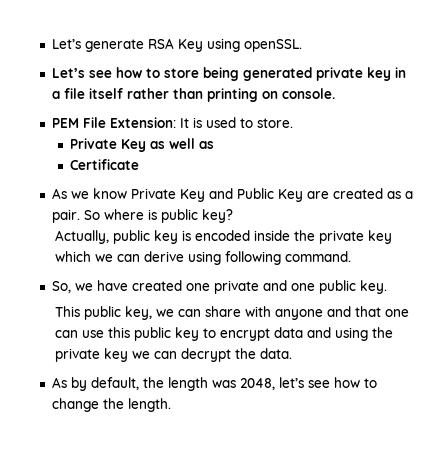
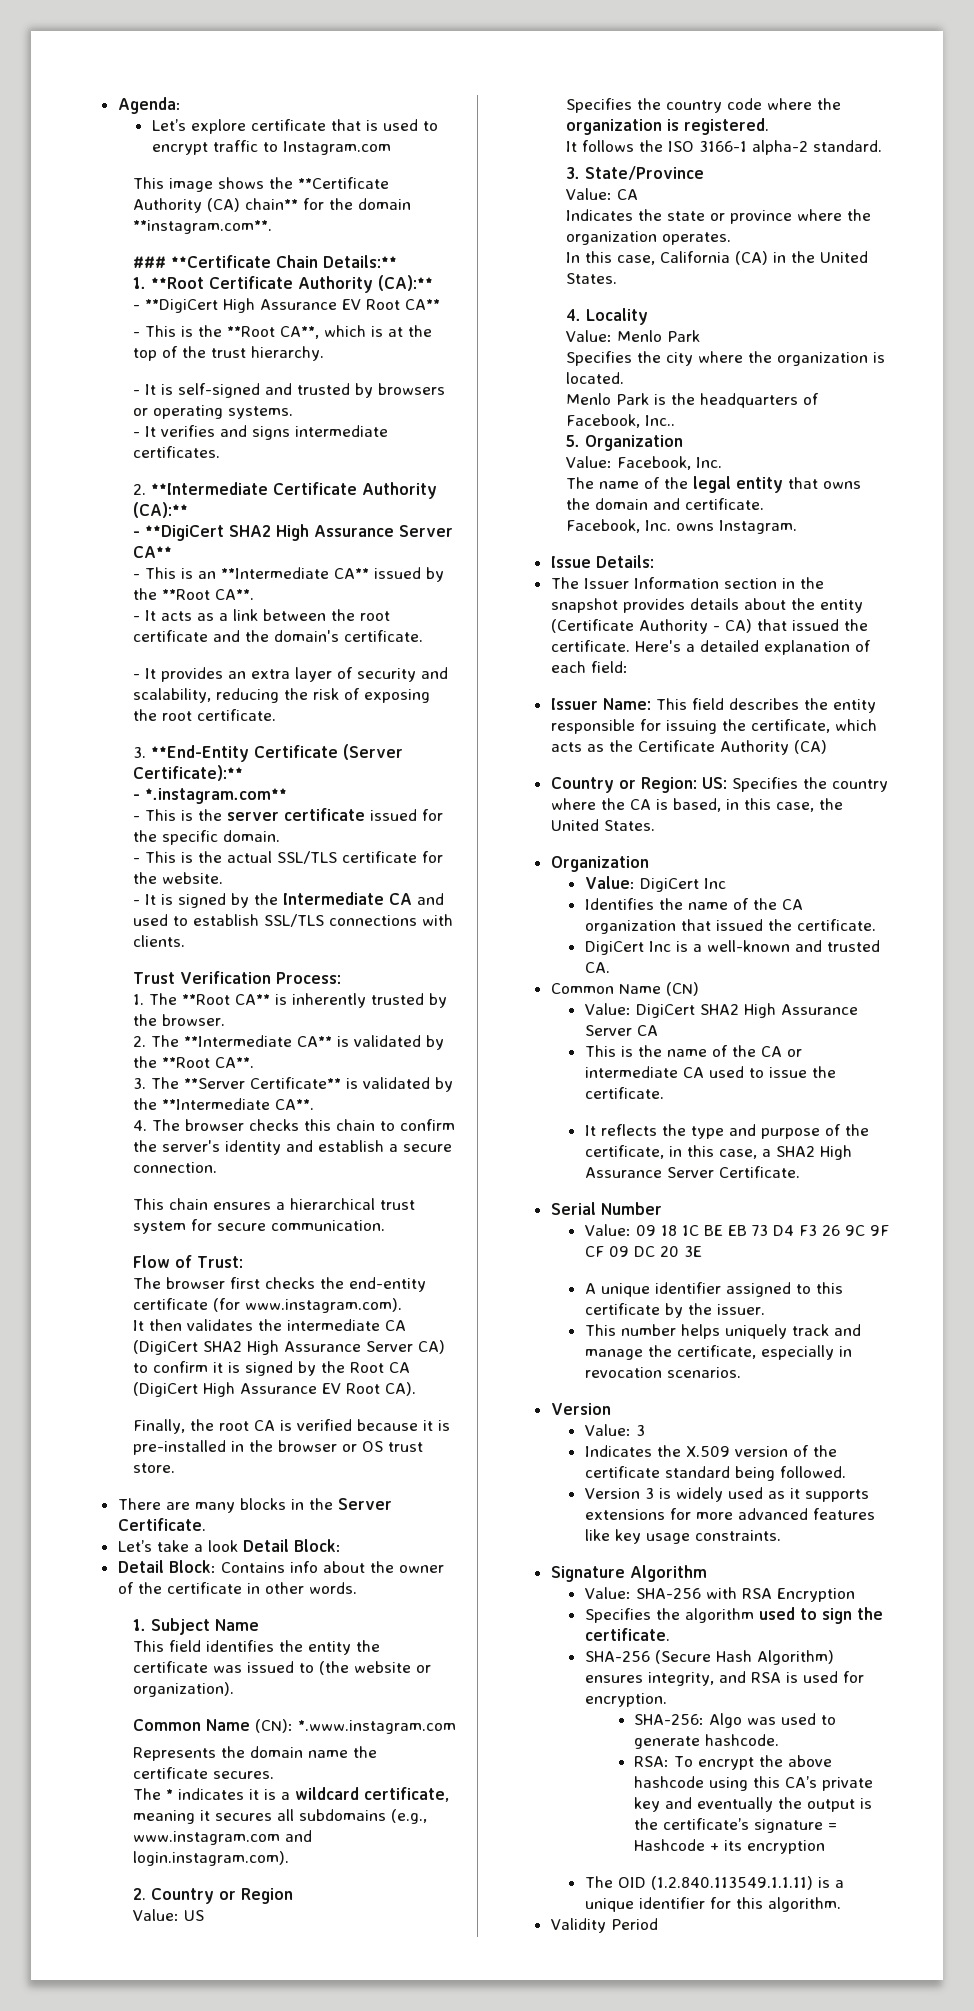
[51,38,302,52] [51,67,406,81] [51,88,335,102] [51,117,293,128] [69,138,214,152] [69,159,139,170] [51,188,413,202] [51,209,233,223] [54,230,392,244] [54,251,351,265] [51,280,387,294] [54,306,409,320] [54,327,393,341] [54,348,292,362] [51,377,377,391] [51,398,171,412] Let’s generate RSA Key using openSSL. // Let’s see how to store being generated private key in a file itself rather than printing on console. // PEM File Extension: It is used to store. // Private Key as well as // Certificate // As we know Private Key and Public Key are created as a pair. So where is public key? // Actually, public key is encoded inside the private key which we can derive using following command. // So, we have created one private and one public key. // This public key, we can share with anyone and that one can use this public key to encrypt data and using the private key we can decrypt the data. // As by default, the length was 2048, let’s see how to change the length. -> [117,97,181,114] [151,119,438,134] [151,140,391,155] [132,177,389,192] [132,198,411,213] [132,220,272,234] [132,255,397,268] [132,275,433,293] [132,298,440,313] [132,325,432,339] [132,346,324,361] [132,383,445,398] [132,405,293,419] [132,425,388,440] [132,446,220,458] [132,482,437,499] [132,502,188,518] [132,524,453,541] [132,546,172,558] [132,567,444,582] [132,588,254,600] [132,609,390,621] [132,630,423,642] [132,667,448,682] [132,688,430,703] [132,709,276,721] [132,744,403,762] [132,765,243,781] [132,788,287,804] [132,808,443,821] [132,830,280,845] [132,851,443,864] [132,872,223,884] [132,892,444,908] [132,914,453,927] [132,935,185,947] [132,971,341,984] [132,993,447,1008] [132,1014,225,1026] [132,1035,444,1050] [132,1056,254,1068] [132,1077,453,1092] [132,1098,314,1110] [132,1119,455,1131] [132,1140,452,1155] [132,1162,217,1173] [132,1198,415,1210] [132,1219,385,1234] [132,1255,243,1268] [132,1277,426,1292] [132,1298,402,1313] [132,1319,406,1331] [132,1340,445,1355] [132,1361,410,1376] [132,1382,416,1397] [132,1419,450,1434] [132,1440,423,1455] [132,1463,175,1473] [117,1498,392,1513] [117,1518,206,1531] [117,1539,341,1552] [117,1560,444,1573] [117,1582,357,1594] [132,1618,259,1635] [132,1640,380,1655] [132,1661,431,1675] [132,1682,234,1697] [132,1719,456,1734] [132,1746,377,1761] [132,1767,274,1779] [132,1787,449,1802] [132,1809,427,1824] [132,1830,312,1845] [132,1851,289,1866] [132,1888,293,1904] [132,1909,204,1921] [565,98,841,113] [565,118,769,135] [565,140,882,155] [565,166,704,180] [565,188,638,200] [565,209,871,224] [565,231,731,245] [565,251,868,265] [565,273,617,284] [565,308,648,325] [565,330,700,342] [565,351,885,366] [565,372,624,384] [565,393,819,408] [565,414,675,428] [565,435,683,451] [565,456,722,470] [565,476,861,493] [565,498,764,510] [565,519,797,534] [550,555,654,568] [550,577,824,589] [550,598,863,613] [550,619,868,634] [550,640,871,655] [550,661,628,673] [550,698,876,713] [550,719,877,734] [550,740,827,755] [550,777,888,793] [550,798,843,812] [550,819,655,831] [550,856,649,872] [584,876,726,892] [584,898,803,910] [584,919,876,934] [584,940,880,955] [584,962,610,973] [550,982,699,996] [584,1003,858,1018] [584,1025,658,1036] [584,1045,802,1057] [584,1066,836,1078] [584,1087,664,1099] [584,1124,869,1139] [584,1145,852,1160] [584,1166,800,1178] [550,1202,662,1215] [584,1224,889,1236] [584,1246,702,1257] [584,1282,843,1297] [584,1303,765,1318] [584,1324,861,1339] [584,1345,852,1360] [584,1367,741,1378] [550,1403,611,1415] [584,1424,645,1436] [584,1445,837,1457] [584,1466,846,1481] [584,1487,869,1502] [584,1508,875,1520] [584,1529,781,1544] [550,1565,707,1582] [584,1587,855,1602] [584,1607,883,1624] [584,1628,670,1641] [584,1650,834,1665] [584,1671,864,1686] [584,1693,667,1707] [634,1713,836,1728] [634,1734,779,1749] [634,1755,832,1770] [634,1776,873,1791] [634,1797,872,1812] [634,1818,837,1833] [634,1839,825,1854] [584,1876,844,1890] [584,1897,841,1912] [550,1918,658,1933] Agenda: // Let’s explore certificate that is used to encrypt traffic to Instagram.com // This image shows the **Certificate Authority (CA) chain** for the domain **instagram.com**. // ### **Certificate Chain Details:** // 1. **Root Certificate Authority (CA):** // - **DigiCert High Assurance EV Root CA** // - This is the **Root CA**, which is at the top of the trust hierarchy. // - It is self-signed and trusted by browsers or operating systems. // - It verifies and signs intermediate certificates. // 2. **Intermediate Certificate Authority (CA):** // - **DigiCert SHA2 High Assurance Server CA** // - This is an **Intermediate CA** issued by the **Root CA**. // - It acts as a link between the root certificate and the domain's certificate. // - It provides an extra layer of security and scalability, reducing the risk of exposing the root certificate. // 3. **End-Entity Certificate (Server Certificate):** // - *.instagram.com** // - This is the server certificate issued for the specific domain. // - This is the actual SSL/TLS certificate for the website. // - It is signed by the Intermediate CA and used to establish SSL/TLS connections with clients. // Trust Verification Process: // 1. The **Root CA** is inherently trusted by the browser. // 2. The **Intermediate CA** is validated by the **Root CA**. // 3. The **Server Certificate** is validated by the **Intermediate CA**. // 4. The browser checks this chain to confirm the server's identity and establish a secure connection. // This chain ensures a hierarchical trust system for secure communication. // Flow of Trust: // The browser first checks the end-entity certificate (for www.instagram.com). // It then validates the intermediate CA (DigiCert SHA2 High Assurance Server CA) to confirm it is signed by the Root CA (DigiCert High Assurance EV Root CA). // Finally, the root CA is verified because it is pre-installed in the browser or OS trust store. // There are many blocks in the Server Certificate. // Let’s take a look Detail Block: // Detail Block: Contains info about the owner of the certificate in other words. // 1. Subject Name // This field identifies the entity the certificate was issued to (the website or organization). // Common Name (CN): *.www.instagram.com // Represents the domain name the certificate secures. // The * indicates it is a wildcard certificate, meaning it secures all subdomains (e.g., www.instagram.com and login.instagram.com). // 2. Country or Region // Value: US // Specifies the country code where the organization is registered. // It follows the ISO 3166-1 alpha-2 standard. // 3. State/Province // Value: CA // Indicates the state or province where the organization operates. // In this case, California (CA) in the United States. // 4. Locality // Value: Menlo Park // Specifies the city where the organization is located. // Menlo Park is the headquarters of Facebook, Inc.. // 5. Organization // Value: Facebook, Inc. // The name of the legal entity that owns the domain and certificate. // Facebook, Inc. owns Instagram. // Issue Details: // The Issuer Information section in the snapshot provides details about the entity (Certificate Authority - CA) that issued the certificate. Here's a detailed explanation of each field: // Issuer Name: This field describes the entity responsible for issuing the certificate, which acts as the Certificate Authority (CA) // Country or Region: US: Specifies the country where the CA is based, in this case, the United States. // Organization // Value: DigiCert Inc // Identifies the name of the CA organization that issued the certificate. // DigiCert Inc is a well-known and trusted CA. // Common Name (CN) // Value: DigiCert SHA2 High Assurance Server CA // This is the name of the CA or intermediate CA used to issue the certificate. // It reflects the type and purpose of the certificate, in this case, a SHA2 High Assurance Server Certificate. // Serial Number // Value: 09 18 1C BE EB 73 D4 F3 26 9C 9F CF 09 DC 20 3E // A unique identifier assigned to this certificate by the issuer. // This number helps uniquely track and manage the certificate, especially in revocation scenarios. // Version // Value: 3 // Indicates the X.509 version of the certificate standard being followed. // Version 3 is widely used as it supports extensions for more advanced features like key usage constraints. // Signature Algorithm // Value: SHA-256 with RSA Encryption // Specifies the algorithm used to sign the certificate. // SHA-256 (Secure Hash Algorithm) ensures integrity, and RSA is used for encryption. // SHA-256: Algo was used to generate hashcode. // RSA: To encrypt the above hashcode using this CA’s private key and eventually the output is the certificate’s signature = Hashcode + its encryption // The OID (1.2.840.113549.1.1.11) is a unique identifier for this algorithm. // Validity Period

